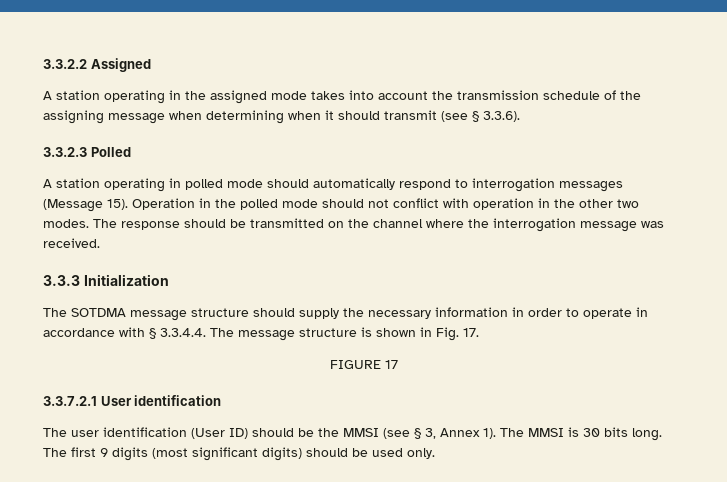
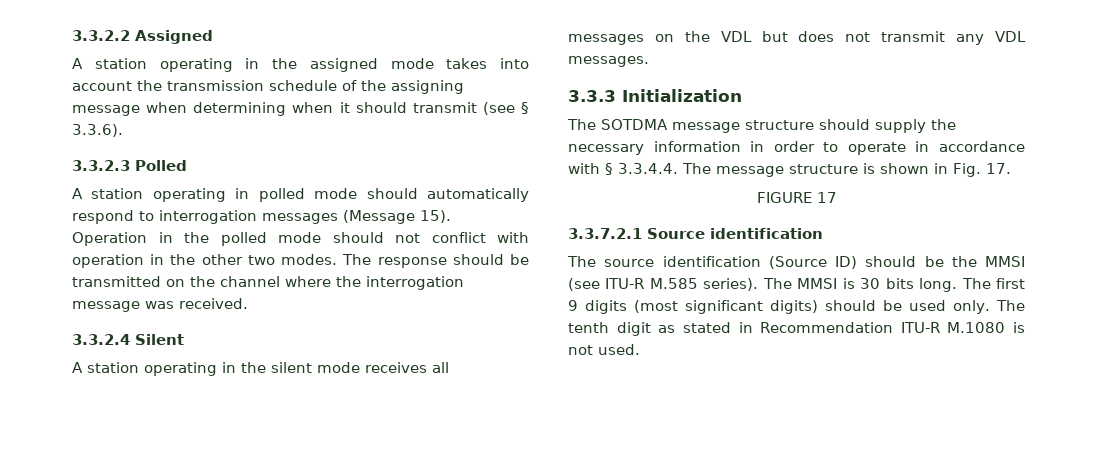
(100, 243) none -> [72,334,184,345] [72,362,449,376] [568,31,1026,45] [568,56,649,67] // 3.3.2.4 Silent // A station operating in the silent mode receives all messages on the VDL but does not transmit any VDL messages.
[100,396,132,406] User -> [647,228,705,239] Source
[71,427,225,439] user identification (User -> [604,256,827,269] source identification (Source
[414,428,496,439] § 3, Annex 1). -> [605,278,759,291] ITU-R M.585 series).
(435, 453) none -> [995,300,1025,311] [568,322,1025,336] [568,344,640,355] The tenth digit as stated in Recommendation ITU-R M.1080 is not used.

